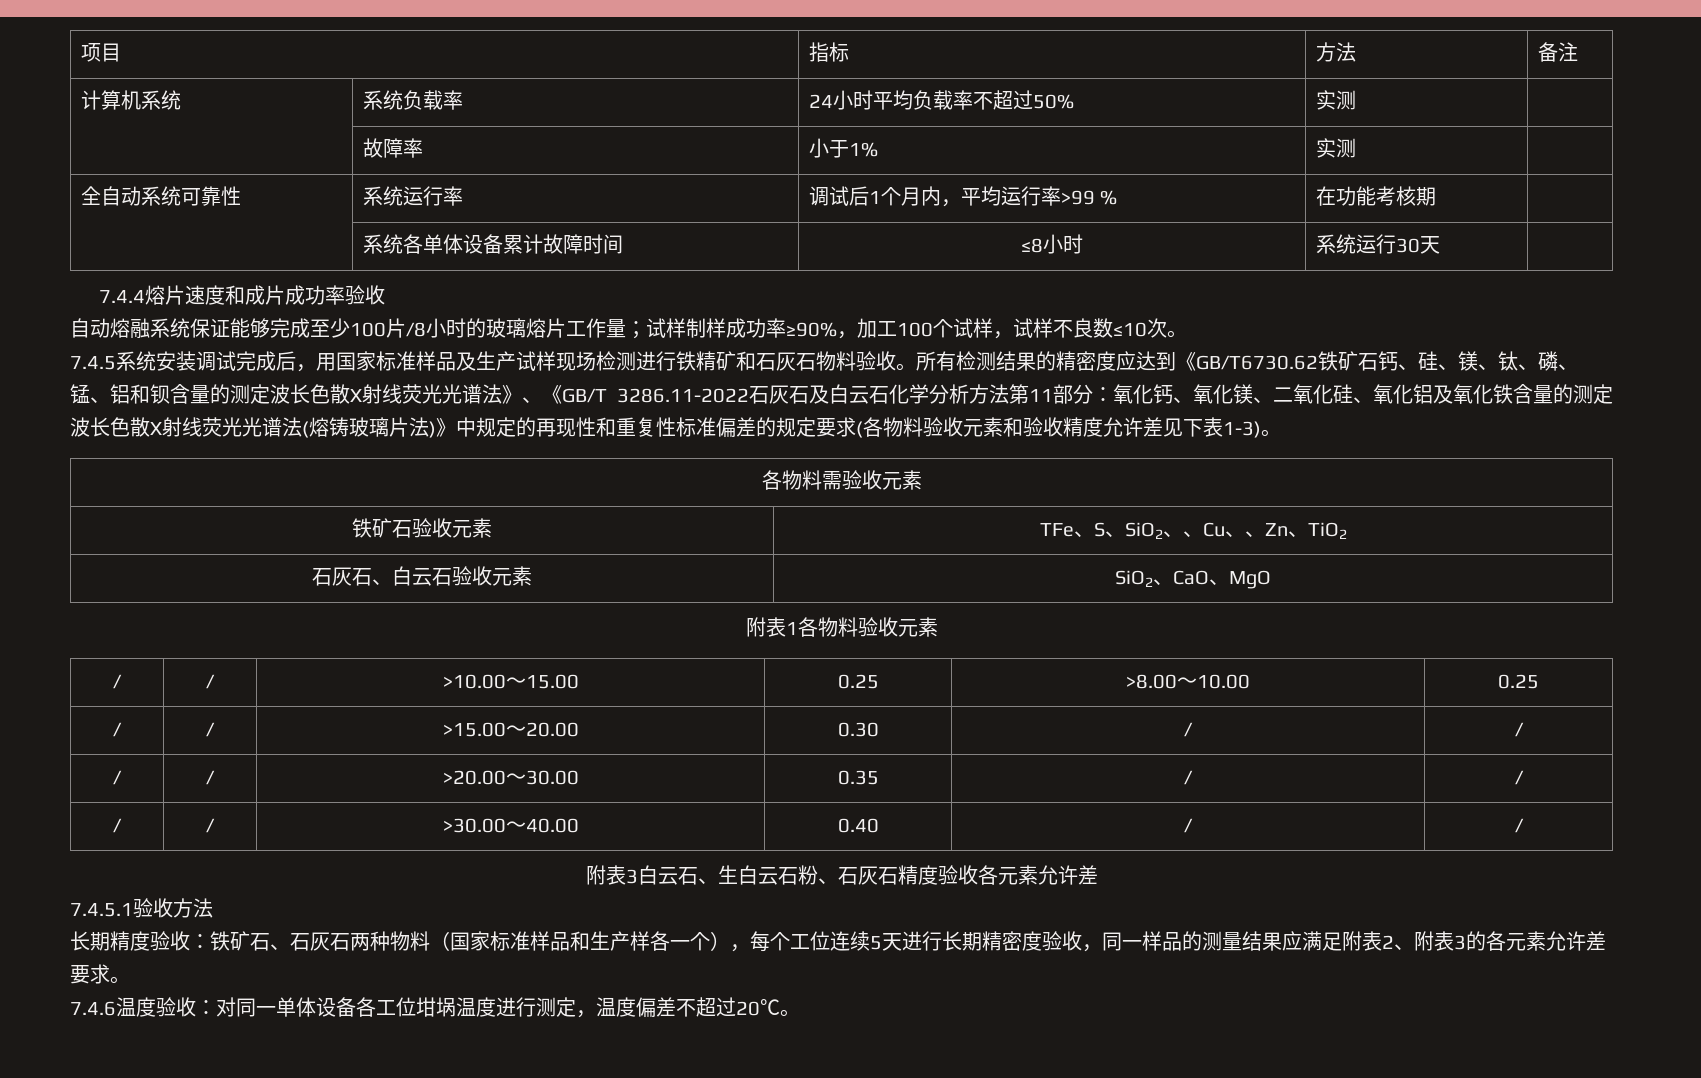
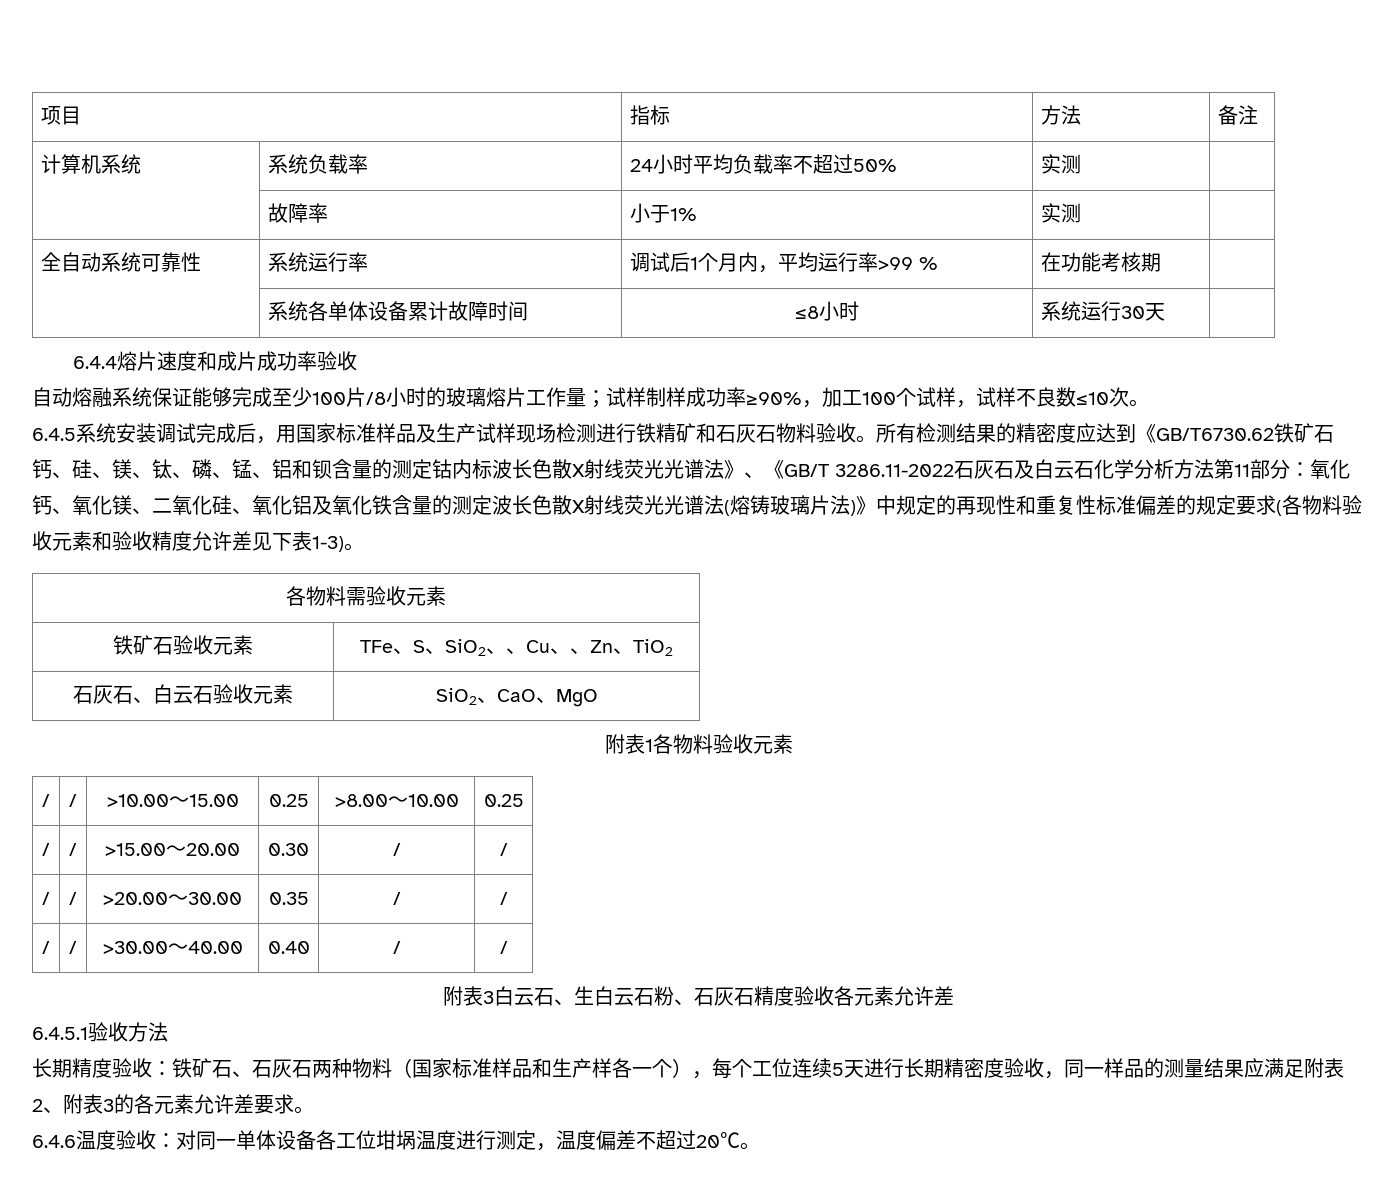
[98,290,145,303] 7.4.4 -> [72,356,117,369] 6.4.4
[70,356,116,370] 7.4.5 -> [32,428,76,441] 6.4.5
(270, 394) none -> [432,459,492,479] 钴内标
[70,903,133,917] 7.4.5.1 -> [32,1027,88,1040] 6.4.5.1
[70,1001,116,1016] 7.4.6 -> [32,1135,76,1148] 6.4.6

